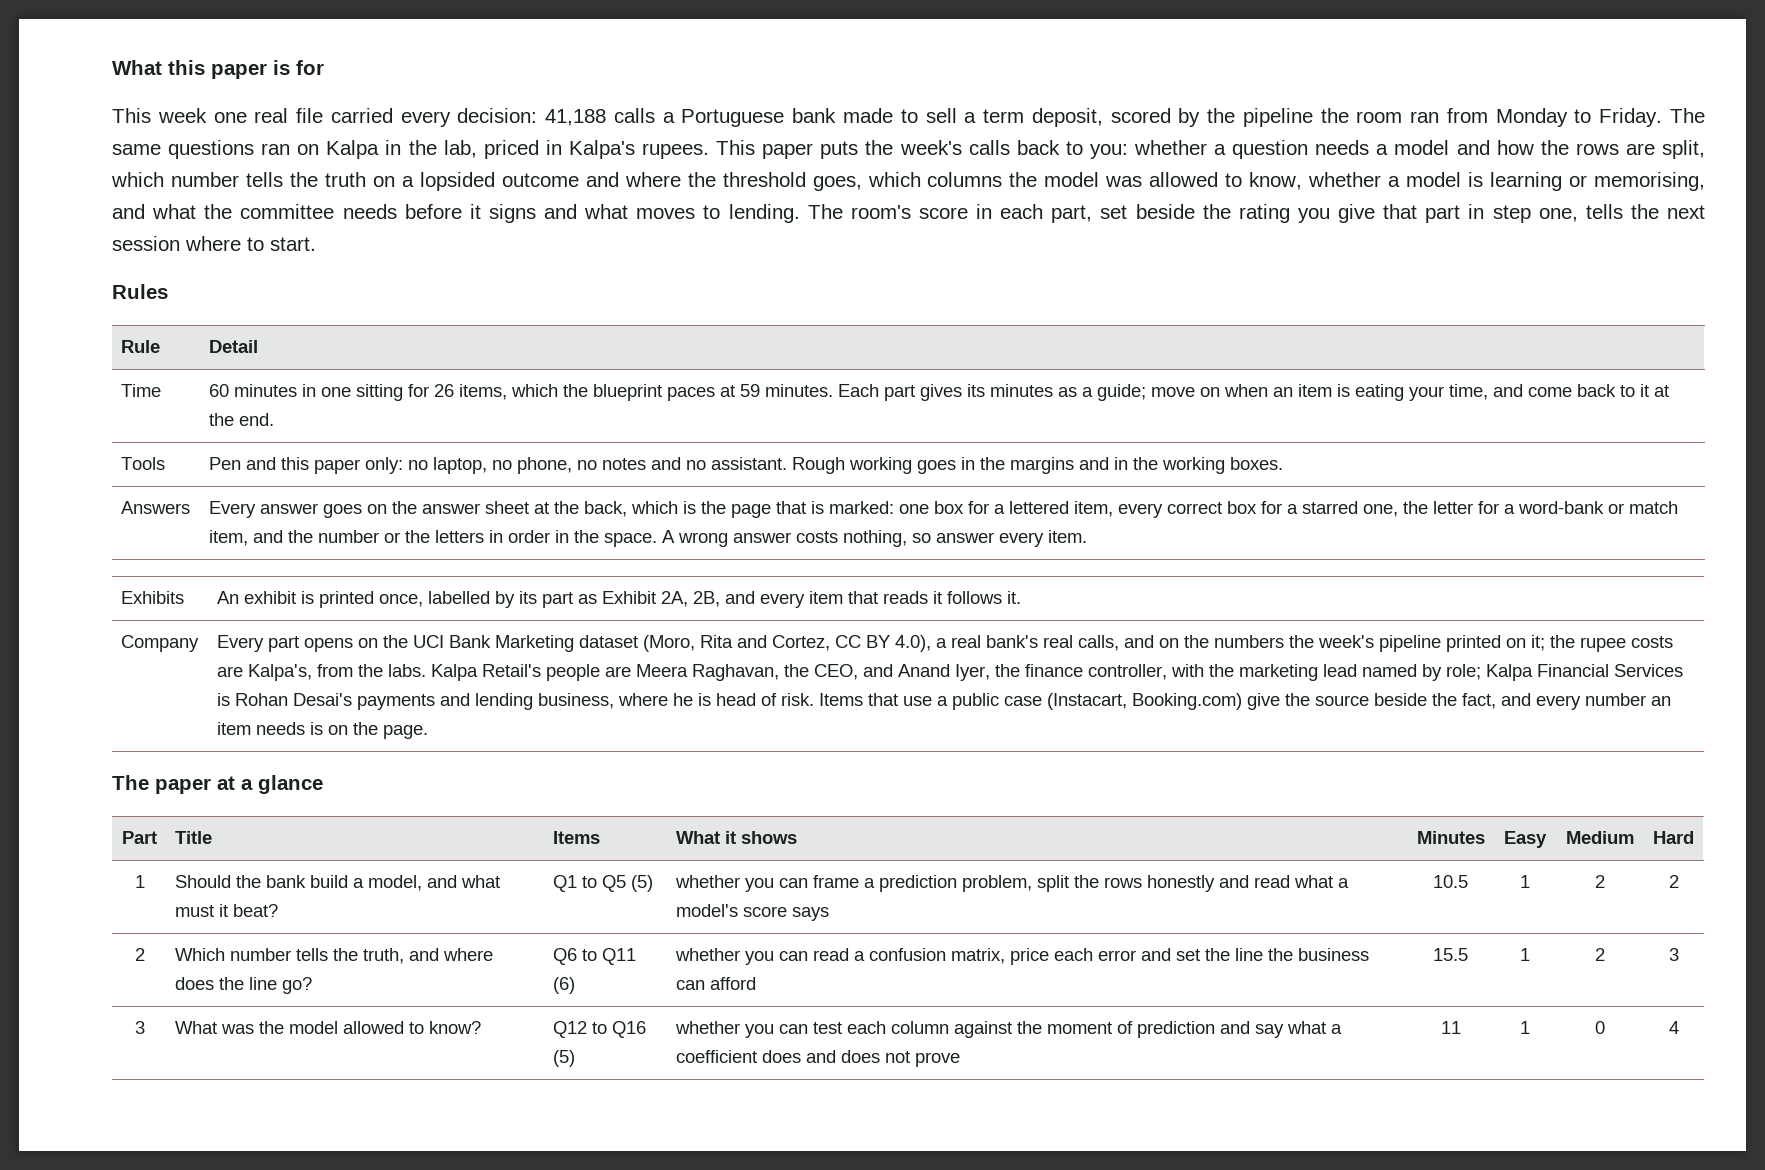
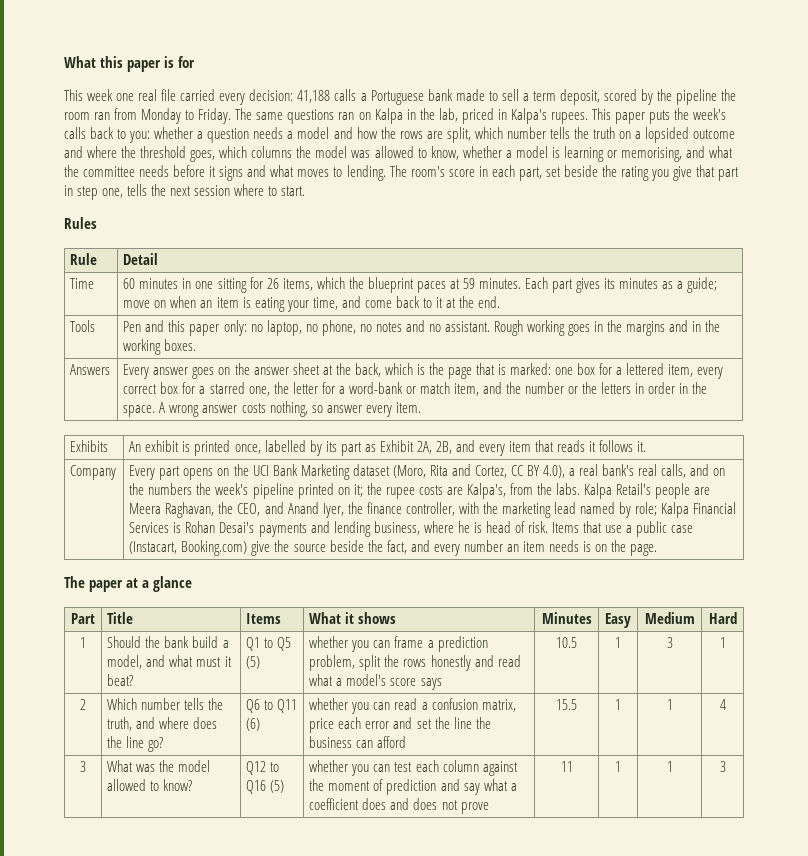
[1594,875,1605,888] [1668,875,1679,888] 2 | 2 -> [666,637,673,648] [719,637,726,648] 3 | 1
[1594,948,1605,961] [1668,948,1679,961] 2 | 3 -> [666,699,673,710] [719,699,726,710] 1 | 4
[1594,1021,1605,1034] [1668,1021,1679,1034] 0 | 4 -> [666,761,673,772] [719,761,726,772] 1 | 3

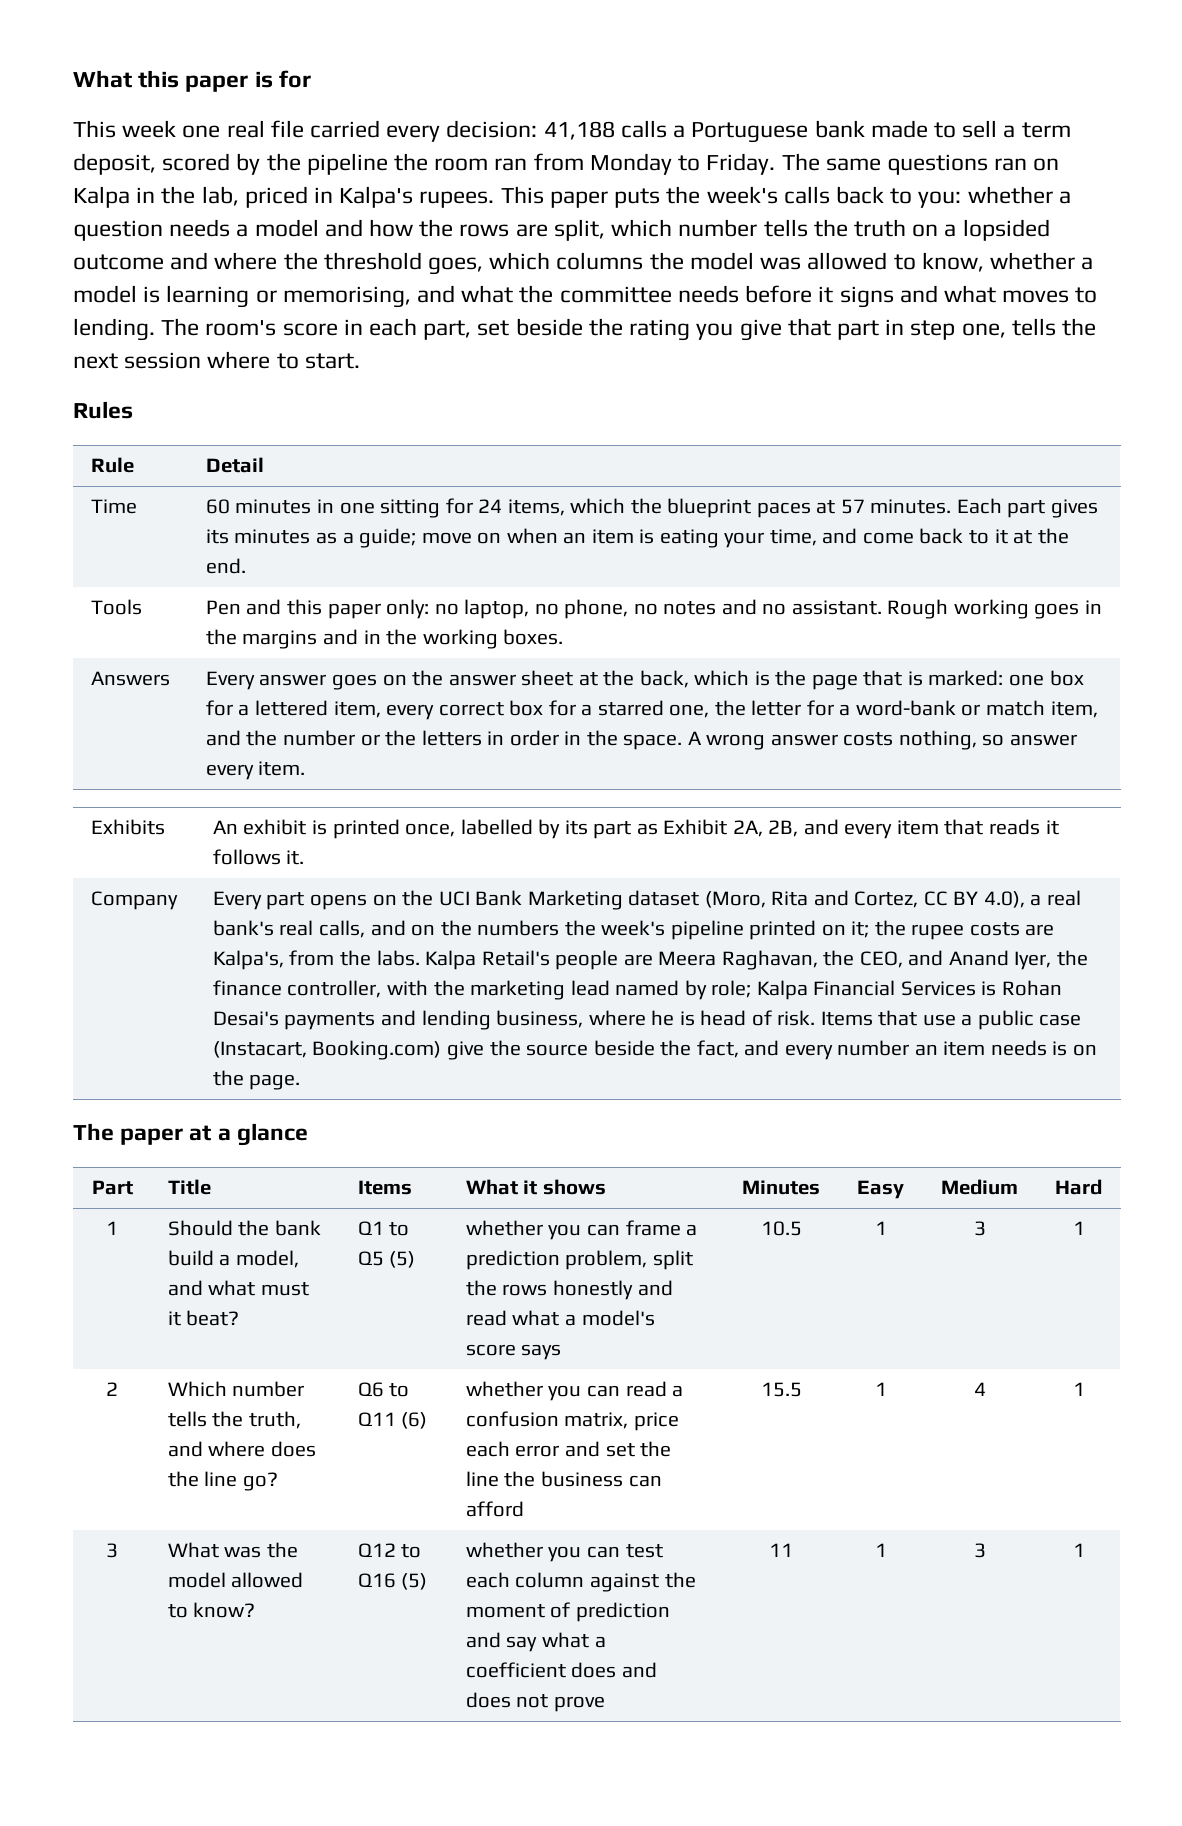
[266,278,279,289] 26 -> [478,499,503,513] 24
[462,278,475,289] 59 -> [840,499,865,514] 57
[666,699,673,710] [719,699,726,710] | 1 | 4 -> [973,1382,986,1396] [1072,1382,1085,1396] | 4 | 1
[666,761,673,772] [719,761,726,772] | 1 | 3 -> [973,1543,986,1558] [1072,1543,1085,1557] | 3 | 1

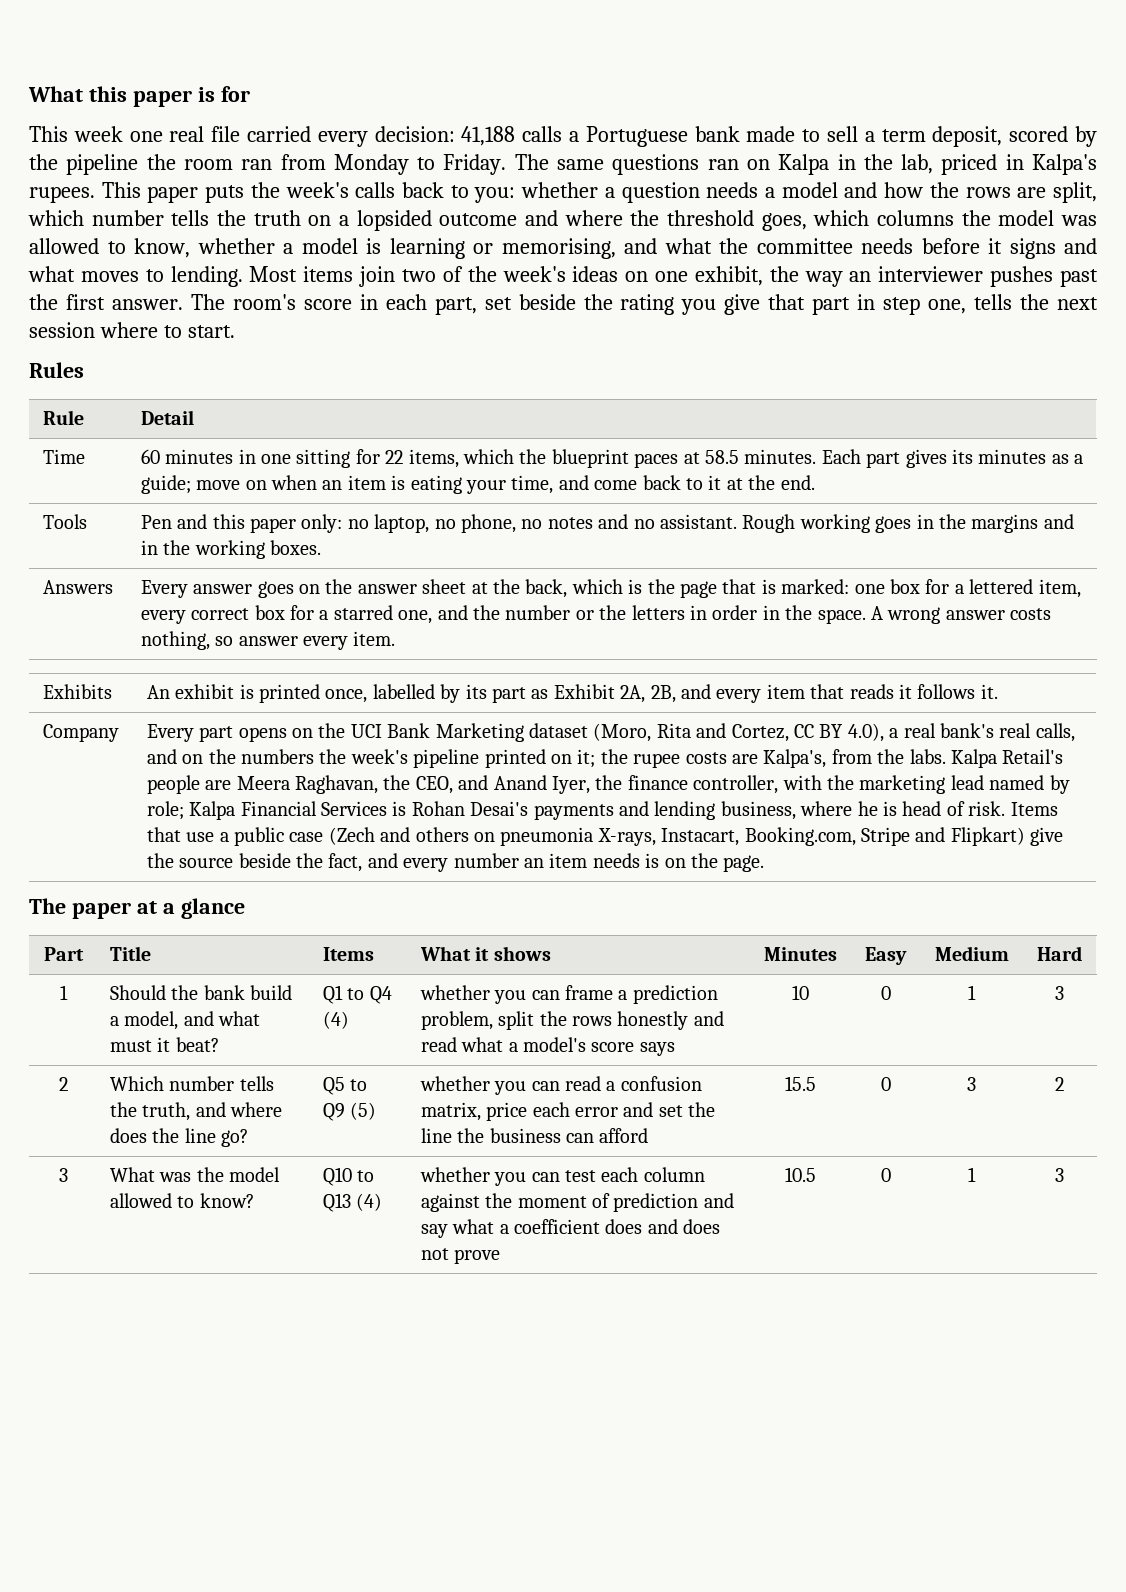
(155, 329) none -> [249,266,1099,287] [29,294,183,310] Most items join two of the week's ideas on one exhibit, the way an interviewer pushes past the first answer.
[478,499,503,513] 24 -> [385,450,404,464] 22
[840,499,865,514] 57 -> [704,450,739,464] 58.5
[714,700,1098,718] the letter for a word-bank or match item, -> (433, 617) none
[212,1040,442,1060] (Instacart, Booking.com) -> [328,827,1025,846] (Zech and others on pneumonia X-rays, Instacart, Booking.com, Stripe and Flipkart)
[357,1251,416,1268] Q5 (5) -> [369,986,392,1004] [322,1011,349,1029] Q4 (4)
[760,1221,802,1236] [874,1221,887,1235] [973,1221,986,1236] [1072,1221,1085,1235] 10.5 | 1 | 3 | 1 -> [791,985,809,1000] [880,986,891,1000] [968,985,976,1000] [1055,986,1064,1000] 10 | 0 | 1 | 3
[357,1382,410,1397] [357,1412,428,1429] Q6 to Q11 (6) -> [322,1077,368,1095] [322,1102,377,1121] Q5 to Q9 (5)
[874,1382,887,1396] [973,1382,986,1396] [1072,1382,1085,1396] 1 | 4 | 1 -> [880,1077,891,1091] [967,1077,976,1091] [1055,1077,1064,1091] 0 | 3 | 2
[357,1543,422,1558] [357,1573,428,1590] Q12 to Q16 (5) -> [322,1167,375,1186] [322,1193,383,1212] Q10 to Q13 (4)
[769,1543,793,1557] [874,1543,887,1557] [973,1543,986,1558] [1072,1543,1085,1557] 11 | 1 | 3 | 1 -> [784,1167,816,1182] [880,1168,891,1182] [968,1167,976,1182] [1055,1168,1064,1182] 10.5 | 0 | 1 | 3

